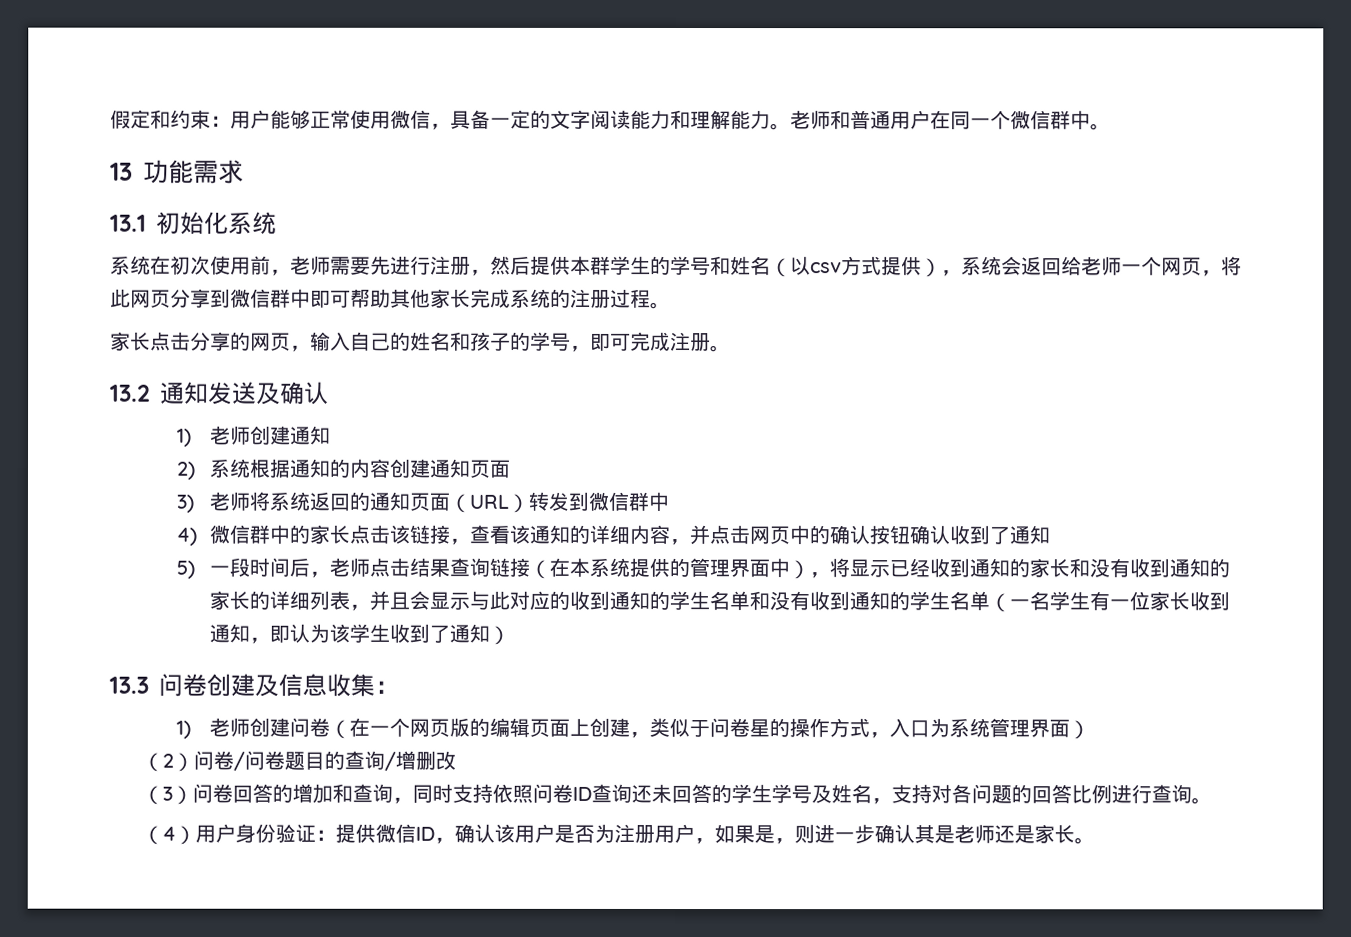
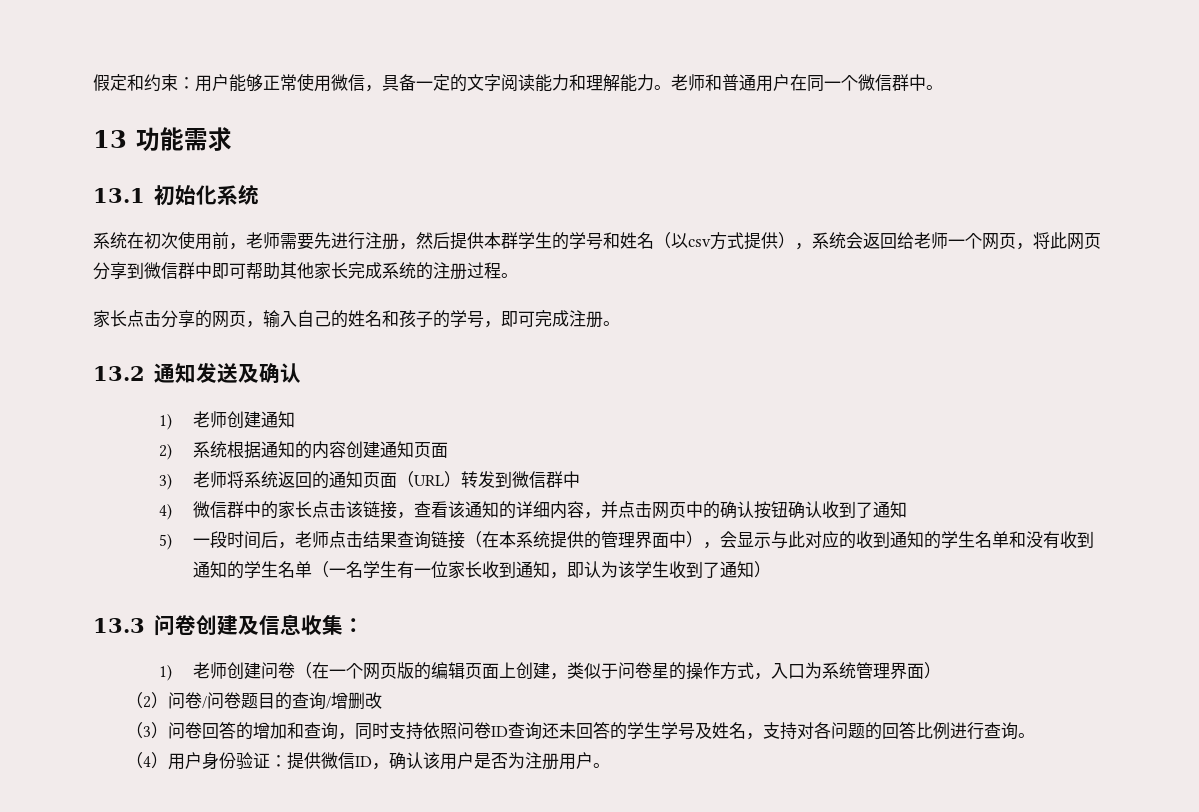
[829,558,1231,578] [209,590,411,611] 将显示已经收到通知的家长和没有收到通知的家长的详细列表，并且 -> (720, 545) none
[694,824,1076,845] ，如果是，则进一步确认其是老师还是家长 -> (594, 760) none

